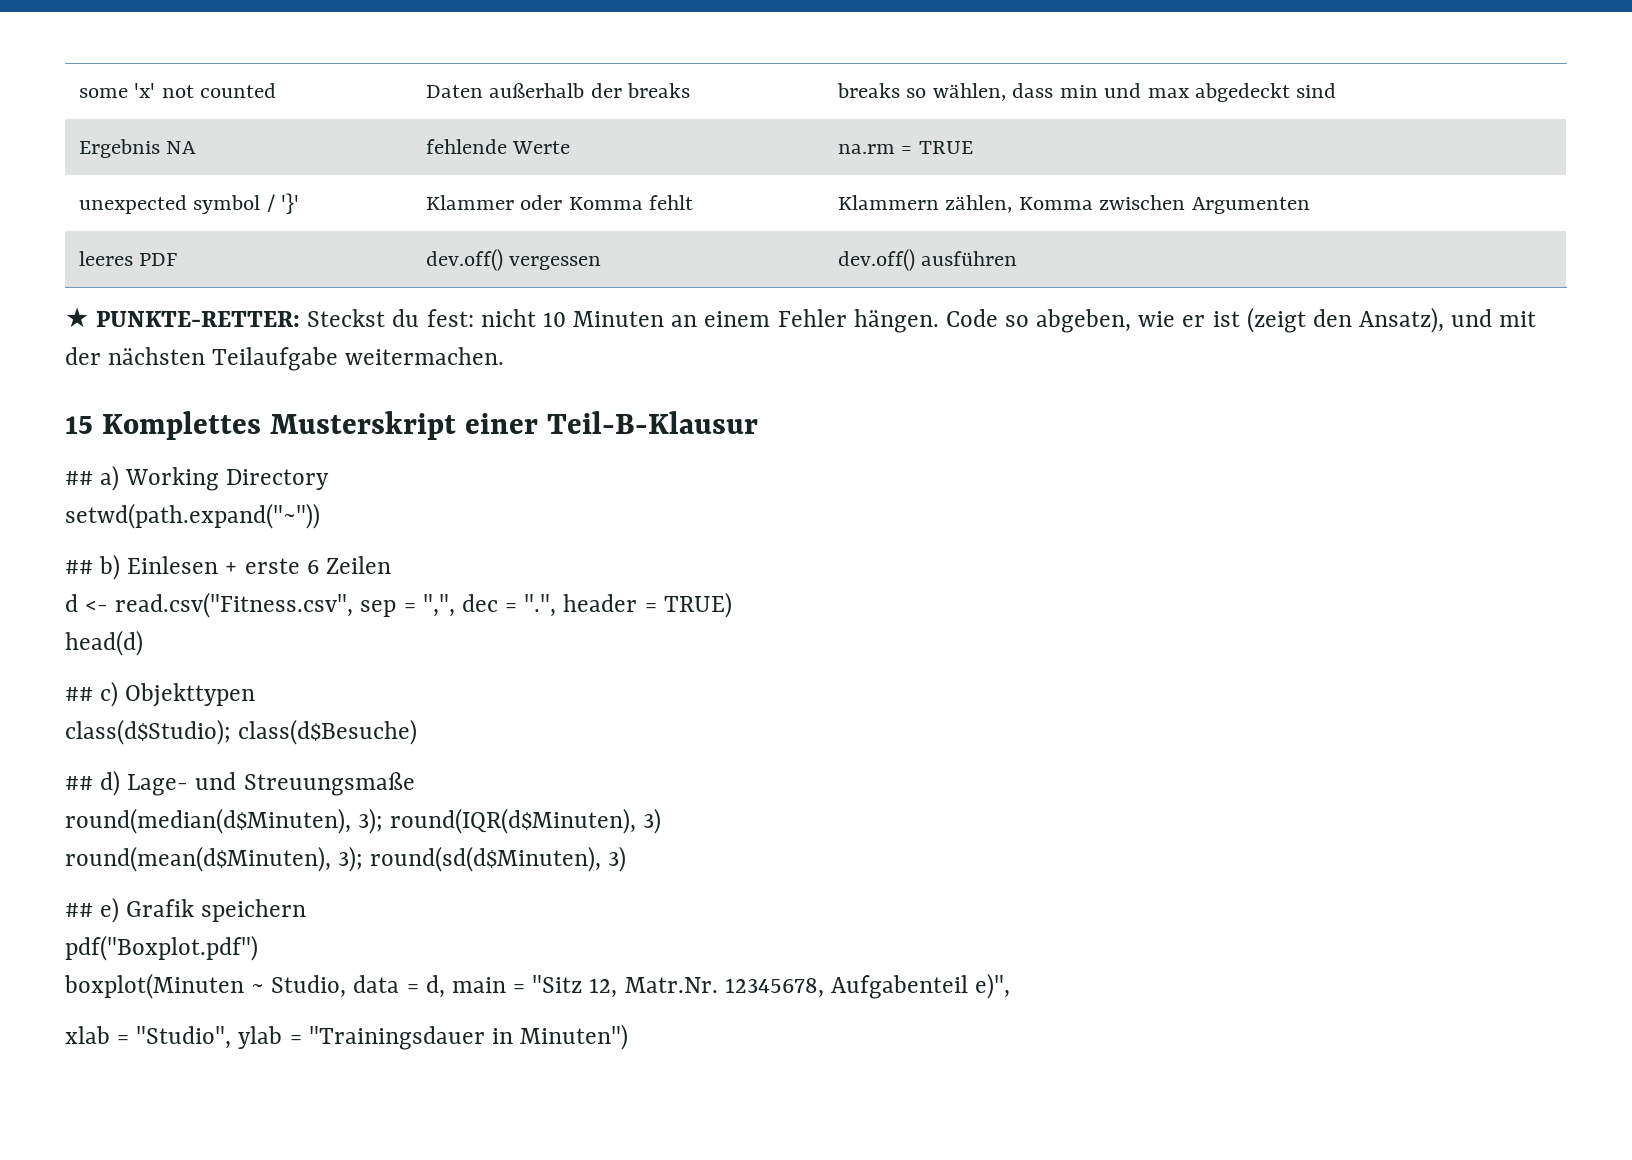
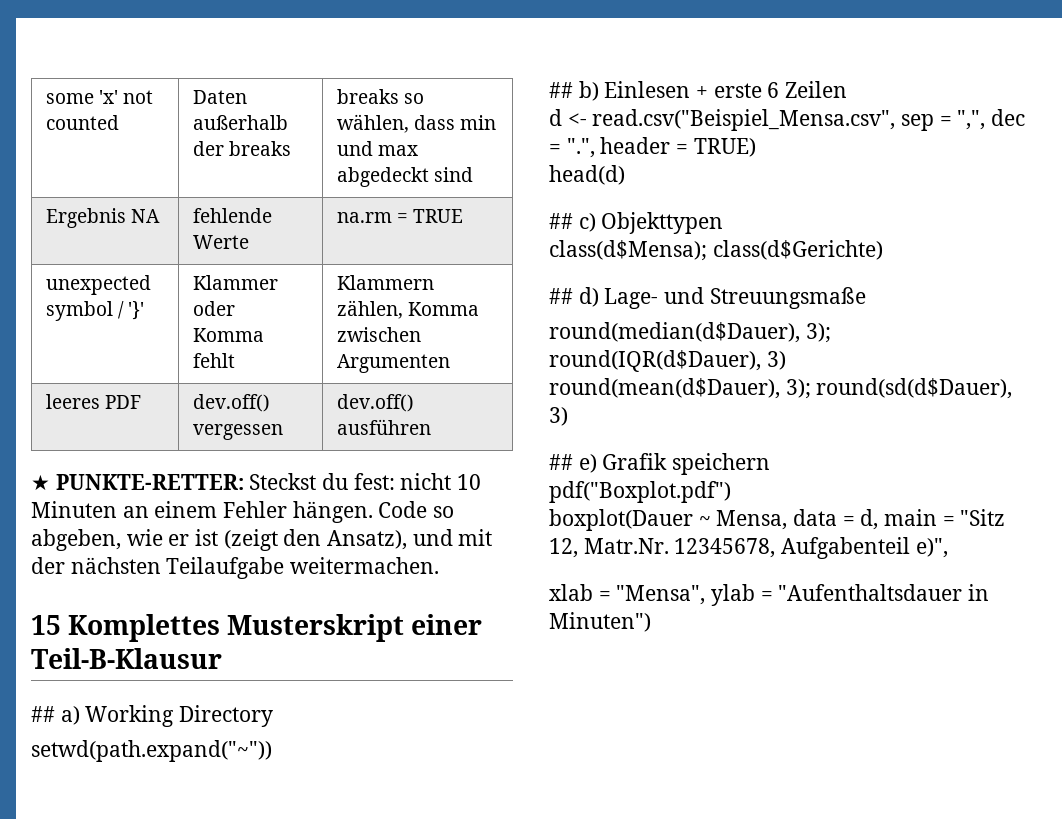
[115,592,354,618] read.csv("Fitness.csv", -> [592,109,896,131] read.csv("Beispiel_Mensa.csv",
[65,719,418,745] class(d$Studio); class(d$Besuche) -> [549,240,883,261] class(d$Mensa); class(d$Gerichte)
[65,808,662,834] [65,846,602,872] round(median(d$Minuten), 3); round(IQR(d$Minuten), 3) // round(mean(d$Minuten), 3); round(sd(d$Minuten), -> [549,322,831,343] [549,350,786,372] [549,378,1013,399] round(median(d$Dauer), 3); round(IQR(d$Dauer), 3) // round(mean(d$Dauer), 3); round(sd(d$Dauer),
[64,973,347,999] boxplot(Minuten ~ Studio, -> [549,509,788,531] boxplot(Dauer ~ Mensa,
[136,1026,232,1049] "Studio", -> [616,585,706,605] "Mensa",
[308,1026,485,1050] "Trainingsdauer -> [778,584,963,601] "Aufenthaltsdauer

